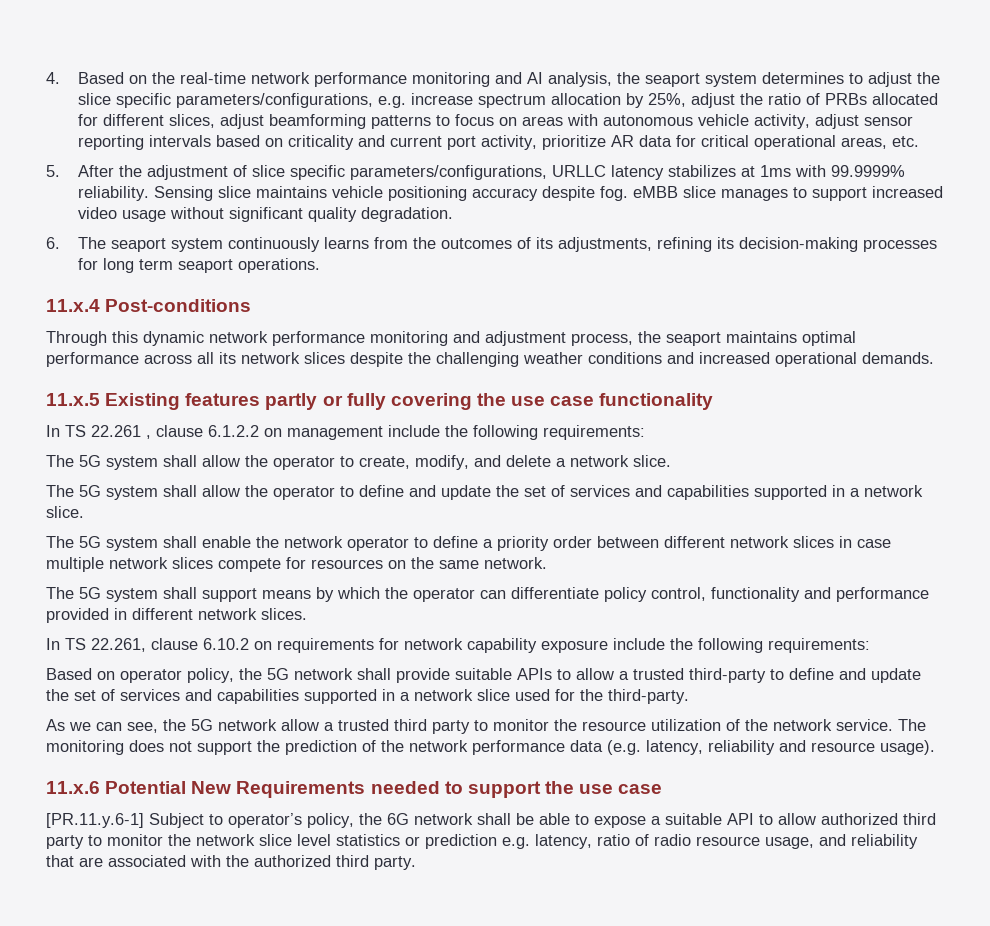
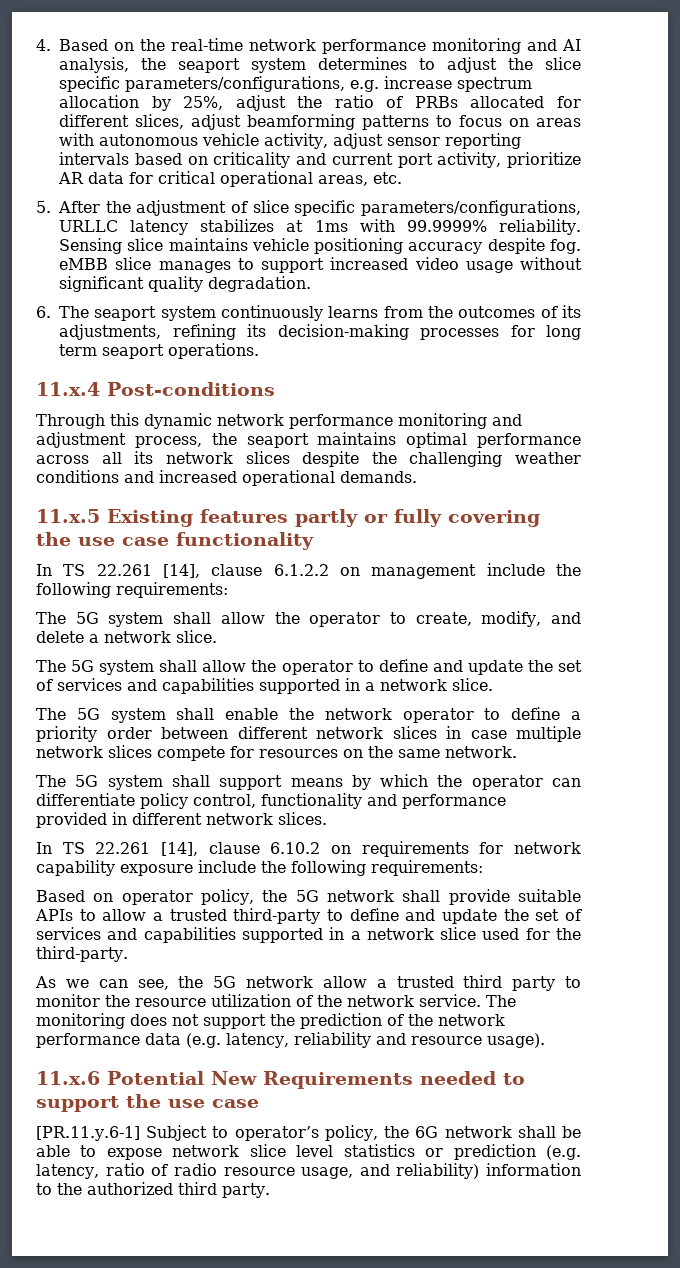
[146,435,151,439] , -> [163,564,200,578] [14],
[91,638,146,652] 22.261, -> [95,842,198,856] 22.261 [14],
[651,813,936,825] [46,834,191,849] a suitable API to allow authorized third party to monitor the -> (162, 1154) none
[502,837,530,849] e.g. -> [546,1145,581,1160] (e.g.
[851,834,918,849] [46,855,221,867] reliability that are associated with -> [396,1163,581,1179] [36,1183,52,1195] reliability) information to

